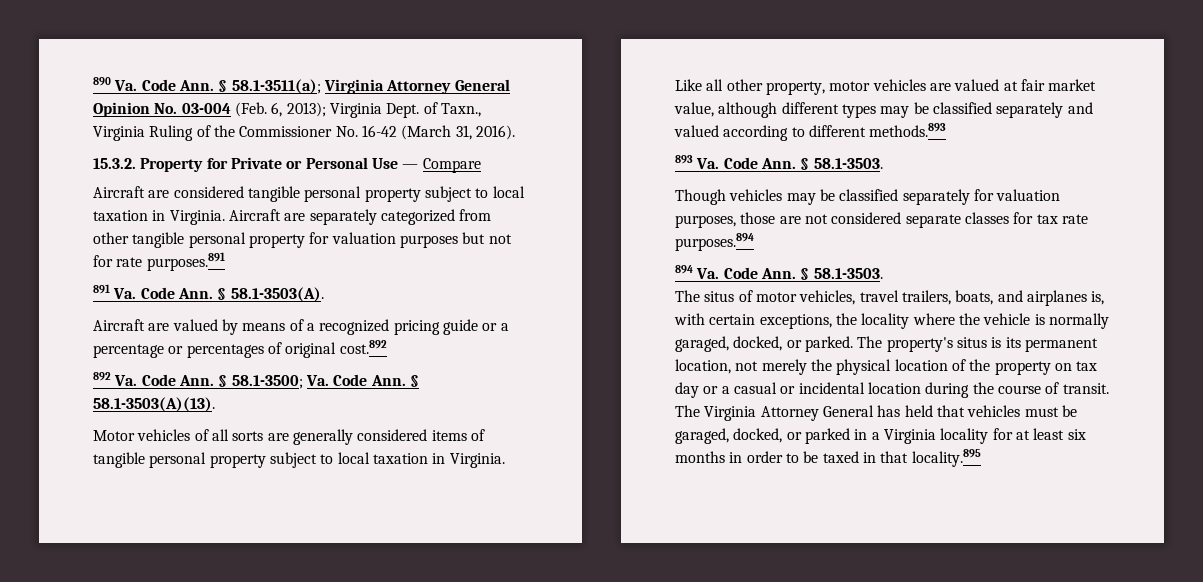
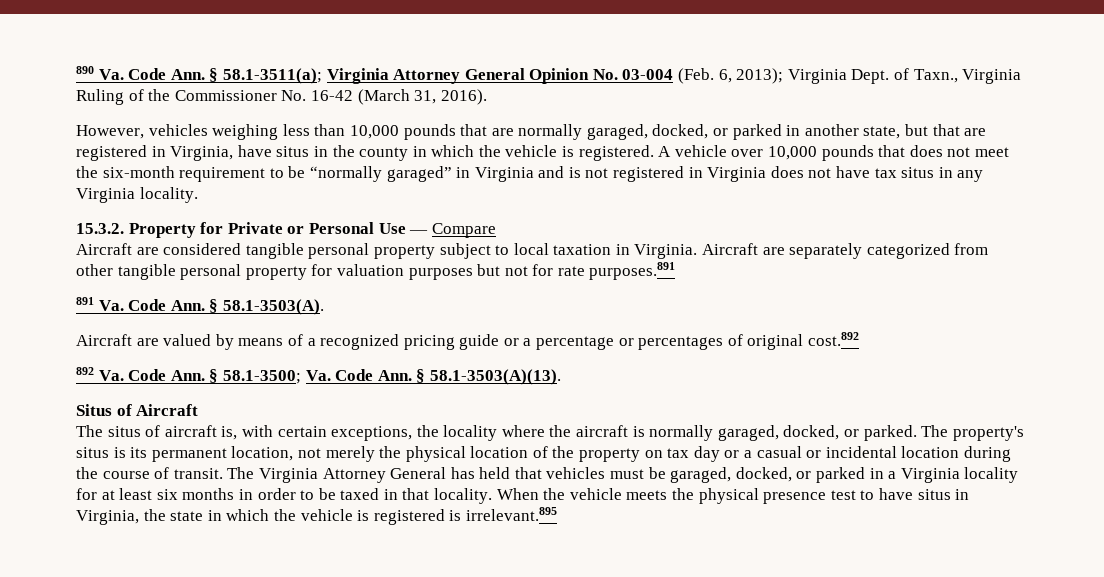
(515, 132) none -> [76,124,987,140] [76,145,1009,161] [76,166,984,182] [76,187,198,203] // However, vehicles weighing less than 10,000 pounds that are normally garaged, docked, or parked in another state, but that are registered in Virginia, have situs in the county in which the vehicle is registered. A vehicle over 10,000 pounds that does not meet the six-month requirement to be “normally garaged” in Virginia and is not registered in Virginia does not have tax situs in any Virginia locality.
[93,429,485,445] [93,452,505,468] [675,79,1097,95] [674,102,1093,118] [674,123,947,141] [675,155,883,170] [675,189,1061,205] [675,212,1088,228] [675,233,754,251] [675,265,883,280] [675,290,1087,306] Motor vehicles of all sorts are generally considered items of tangible personal property subject to local taxation in Virginia. Like all other property, motor vehicles are valued at fair market value, although different types may be classified separately and valued according to different methods.893 // 893 Va. Code Ann. § 58.1-3503. // Though vehicles may be classified separately for valuation purposes, those are not considered separate classes for tax rate purposes.894 // 894 Va. Code Ann. § 58.1-3503. // The situs of motor vehicles, travel trailers, boats, and airplanes -> [76,404,199,416] [76,425,217,437] Situs of Aircraft // The situs of aircraft
[983,313,1031,325] vehicle -> [576,425,629,437] aircraft
[911,449,981,467] locality.895 -> [434,488,970,504] [76,507,557,525] locality. When the vehicle meets the physical presence test to have situs in Virginia, the state in which the vehicle is registered is irrelevant.895

